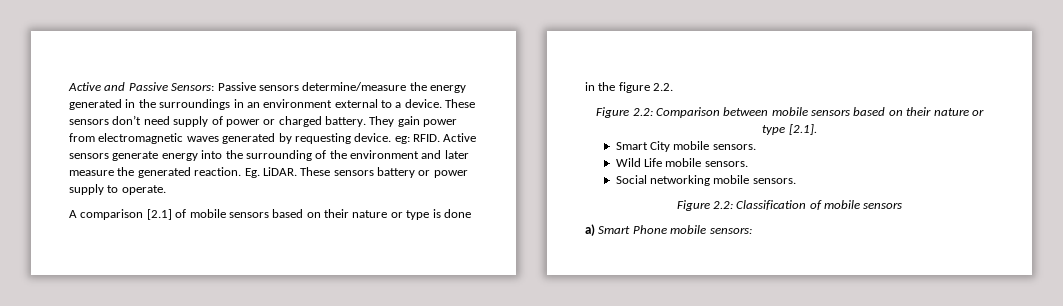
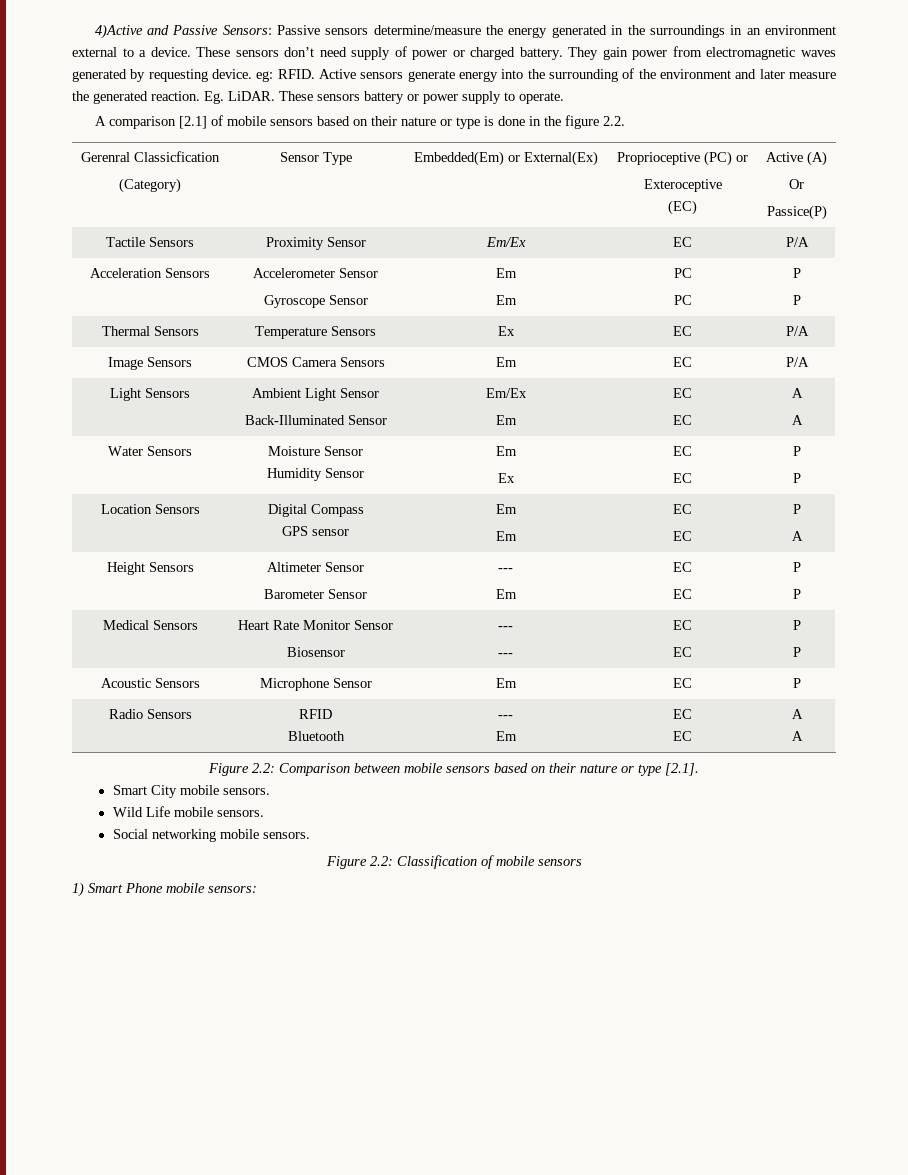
[68,82,101,91] Active -> [94,24,143,39] 4)Active
(674, 87) none -> [81,151,220,162] [119,178,181,193] [279,152,352,165] [413,151,598,166] [617,151,748,166] [643,179,722,192] [668,200,697,215] [766,151,827,166] [789,179,804,189] [766,205,827,220] [106,237,194,247] [265,237,366,250] [485,237,526,247] [673,237,692,247] [785,237,809,247] [90,268,210,278] [253,268,378,278] [263,295,368,308] [495,268,517,278] [495,295,517,305] [673,268,692,278] [673,295,692,305] [792,268,801,278] [792,295,801,305] [101,326,199,336] [255,326,376,339] [497,326,515,336] [673,326,692,336] [785,326,809,336] [108,357,192,370] [246,357,385,367] [495,357,517,367] [673,357,692,367] [785,357,809,367] [110,388,190,401] [252,388,379,401] [244,415,387,425] [485,388,527,398] [495,415,517,425] [673,388,692,398] [673,415,692,425] [791,388,803,398] [791,415,803,425] [108,446,192,456] [268,446,363,456] [267,468,364,481] [495,446,517,456] [497,473,515,483] [673,446,692,456] [673,473,692,483] [792,446,801,456] [792,473,801,483] [100,504,200,514] [267,504,364,517] [282,526,349,536] [495,504,517,514] [495,531,517,541] [673,504,692,514] [673,531,692,541] [792,504,801,514] [791,531,803,541] [106,562,194,575] [267,562,364,572] [264,589,367,599] [498,568,513,572] [495,589,517,599] [673,562,692,572] [673,589,692,599] [792,562,801,572] [792,589,801,599] [102,620,198,630] [238,620,393,630] [286,647,345,657] [498,626,513,630] [498,653,513,657] [673,620,692,630] [673,647,692,657] [792,620,801,630] [792,647,801,657] [100,678,200,688] [259,678,372,691] [495,678,517,688] [673,678,692,688] [792,678,801,688] [108,709,192,719] [299,709,332,719] [287,731,345,741] [498,715,513,719] [495,731,517,741] [673,709,692,719] [673,731,692,741] [791,709,803,719] [791,731,803,741] // Gerenral Classicfication // (Category) | Sensor Type | Embedded(Em) or External(Ex) | Proprioceptive (PC) or // Exteroceptive // (EC) | Active (A) // Or // Passice(P) // Tactile Sensors | Proximity Sensor | Em/Ex | EC | P/A // Acceleration Sensors | Accelerometer Sensor // Gyroscope Sensor | Em // Em | PC // PC | P // P // Thermal Sensors | Temperature Sensors | Ex | EC | P/A // Image Sensors | CMOS Camera Sensors | Em | EC | P/A // Light Sensors | Ambient Light Sensor // Back-Illuminated Sensor | Em/Ex // Em | EC // EC | A // A // Water Sensors | Moisture Sensor // Humidity Sensor | Em // Ex | EC // EC | P // P // Location Sensors | Digital Compass // GPS sensor | Em // Em | EC // EC | P // A // Height Sensors | Altimeter Sensor // Barometer Sensor | --- // Em | EC // EC | P // P // Medical Sensors | Heart Rate Monitor Sensor // Biosensor | --- // --- | EC // EC | P // P // Acoustic Sensors | Microphone Sensor | Em | EC | P // Radio Sensors | RFID // Bluetooth | --- // Em | EC // EC | A // A
[585,224,595,236] a) -> [72,882,84,897] 1)

